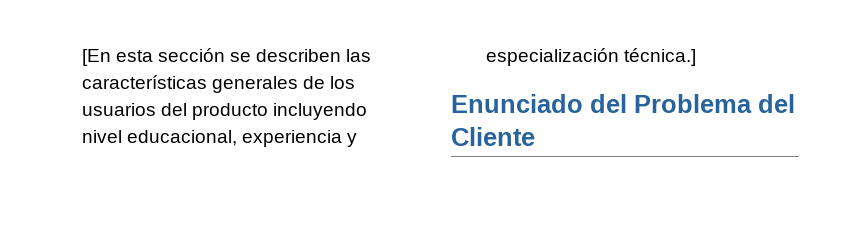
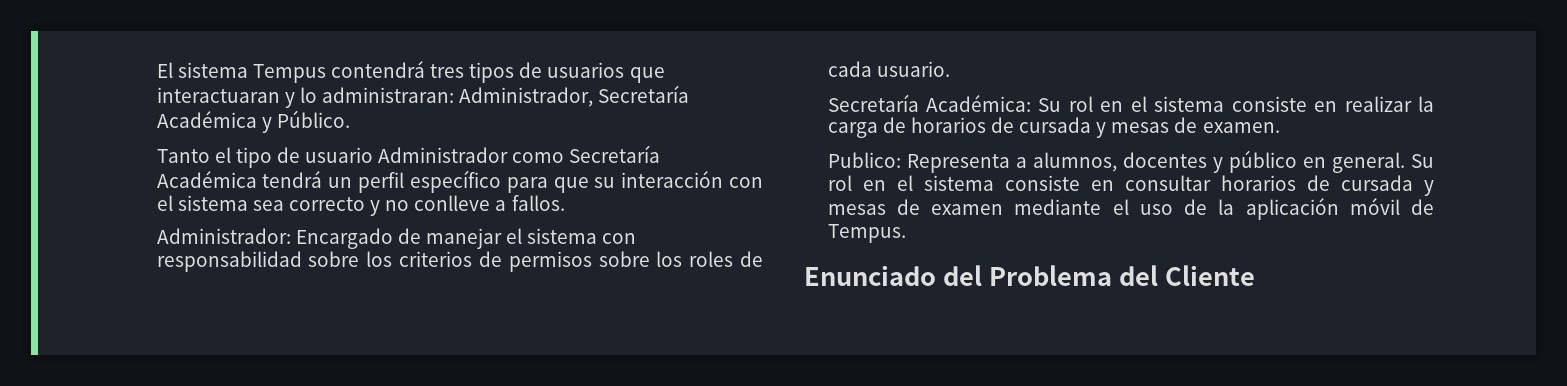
[81,48,372,66] [81,75,356,93] [81,103,368,120] [81,130,358,147] [485,48,696,66] [En esta sección se describen las características generales de los usuarios del producto incluyendo nivel educacional, experiencia y especialización técnica.] -> [156,61,665,83] [156,85,690,108] [156,110,350,133] [156,145,661,168] [156,170,763,193] [156,195,565,216] [156,228,637,249] [156,251,763,272] [827,61,950,77] [827,94,1434,112] [827,117,1280,138] [827,150,1434,173] [827,175,1435,196] [827,198,1434,220] [827,224,906,243] El sistema Tempus contendrá tres tipos de usuarios que interactuaran y lo administraran: Administrador, Secretaría Académica y Público. // Tanto el tipo de usuario Administrador como Secretaría Académica tendrá un perfil específico para que su interacción con el sistema sea correcto y no conlleve a fallos. // Administrador: Encargado de manejar el sistema con responsabilidad sobre los criterios de permisos sobre los roles de cada usuario. // Secretaría Académica: Su rol en el sistema consiste en realizar la carga de horarios de cursada y mesas de examen. // Publico: Representa a alumnos, docentes y público en general. Su rol en el sistema consiste en consultar horarios de cursada y mesas de examen mediante el uso de la aplicación móvil de Tempus.

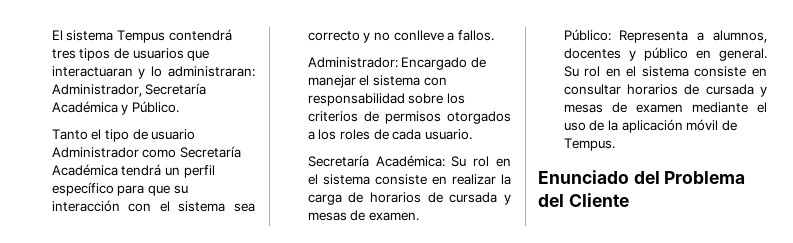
[598,251,650,267] sobre -> [447,111,511,124] [307,131,315,140] otorgados a
[827,152,901,168] Publico: -> [563,29,611,41] Público:

